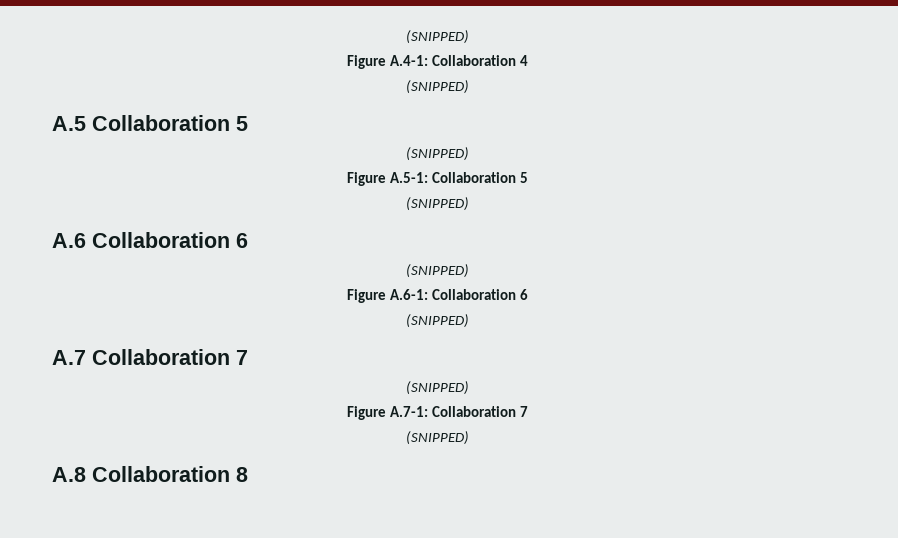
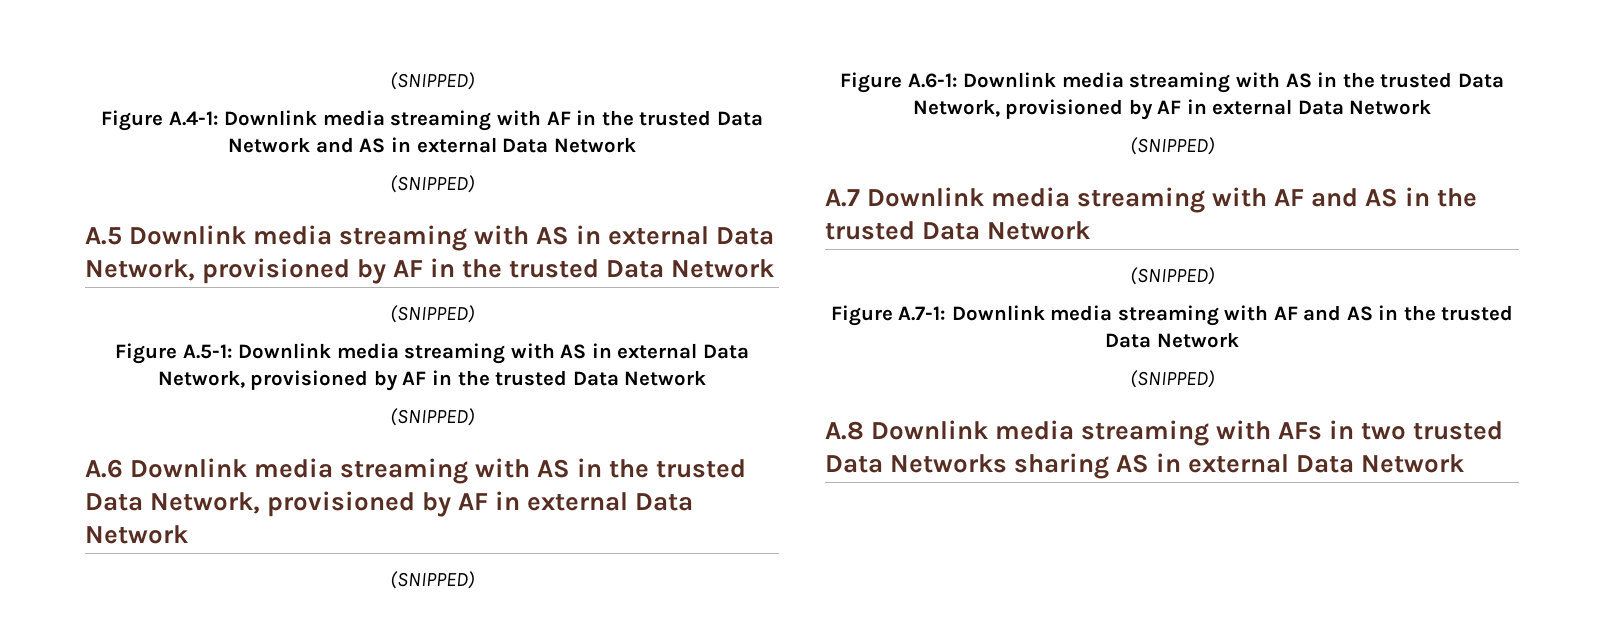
[431,55,528,66] [406,80,469,94] [52,115,248,131] [406,147,469,161] [347,172,528,186] [406,197,469,211] [52,232,248,248] [406,264,469,278] [347,289,528,303] [406,314,469,328] [52,349,248,365] [406,381,469,395] [347,406,528,420] [406,431,469,445] [52,466,248,482] Collaboration 4 // (SNIPPED) // A.5 Collaboration 5 // (SNIPPED) // Figure A.5-1: Collaboration 5 // (SNIPPED) // A.6 Collaboration 6 // (SNIPPED) // Figure A.6-1: Collaboration 6 // (SNIPPED) // A.7 Collaboration 7 // (SNIPPED) // Figure A.7-1: Collaboration 7 // (SNIPPED) // A.8 Collaboration 8 -> [224,110,763,131] [228,137,636,153] [389,175,475,193] [85,225,775,251] [85,258,775,284] [389,305,475,323] [115,343,749,364] [157,370,707,391] [389,408,475,426] [85,458,747,484] [85,491,694,517] [85,525,188,544] [389,571,475,589] [840,72,1504,93] [912,99,1432,120] [1129,137,1215,155] [825,187,1478,213] [825,221,1091,240] [1129,267,1215,285] [830,305,1514,326] [1105,332,1239,348] [1129,370,1215,388] [825,420,1504,446] [825,453,1465,479] Downlink media streaming with AF in the trusted Data Network and AS in external Data Network // (SNIPPED) // A.5 Downlink media streaming with AS in external Data Network, provisioned by AF in the trusted Data Network // (SNIPPED) // Figure A.5-1: Downlink media streaming with AS in external Data Network, provisioned by AF in the trusted Data Network // (SNIPPED) // A.6 Downlink media streaming with AS in the trusted Data Network, provisioned by AF in external Data Network // (SNIPPED) // Figure A.6-1: Downlink media streaming with AS in the trusted Data Network, provisioned by AF in external Data Network // (SNIPPED) // A.7 Downlink media streaming with AF and AS in the trusted Data Network // (SNIPPED) // Figure A.7-1: Downlink media streaming with AF and AS in the trusted Data Network // (SNIPPED) // A.8 Downlink media streaming with AFs in two trusted Data Networks sharing AS in external Data Network

